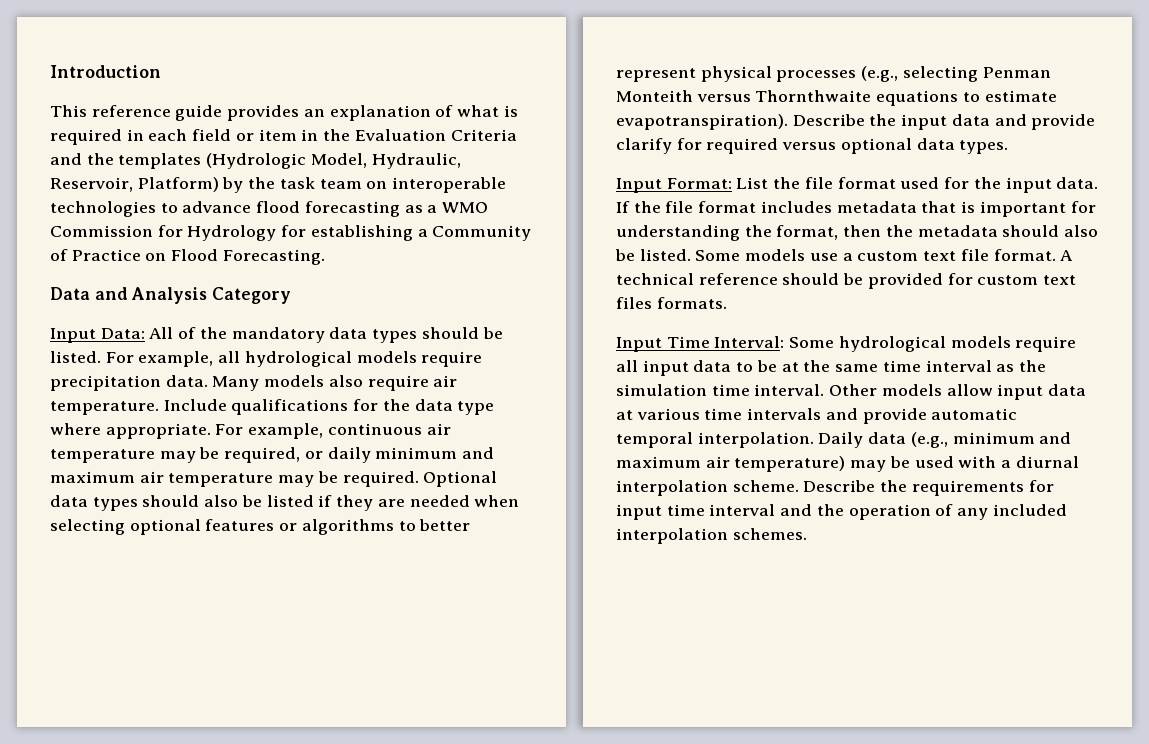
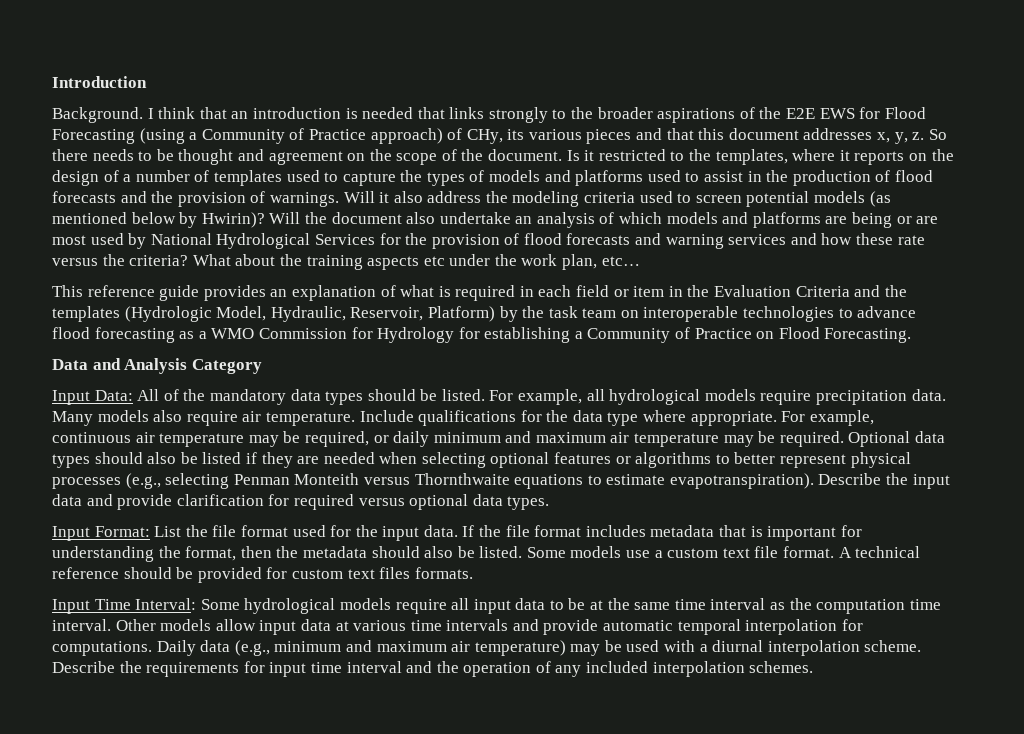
(161, 71) none -> [52,107,926,123] [52,128,947,144] [52,149,954,165] [52,170,933,186] [52,191,891,207] [52,212,939,228] [52,233,925,249] [52,254,640,270] // Background. I think that an introduction is needed that links strongly to the broader aspirations of the E2E EWS for Flood Forecasting (using a Community of Practice approach) of CHy, its various pieces and that this document addresses x, y, z. So there needs to be thought and agreement on the scope of the document. Is it restricted to the templates, where it reports on the design of a number of templates used to capture the types of models and platforms used to assist in the production of flood forecasts and the provision of warnings. Will it also address the modeling criteria used to screen potential models (as mentioned below by Hwirin)? Will the document also undertake an analysis of which models and platforms are being or are most used by National Hydrological Services for the provision of flood forecasts and warning services and how these rate versus the criteria? What about the training aspects etc under the work plan, etc…
[616,138,672,154] clarify -> [176,494,264,506] clarification
[616,384,707,396] simulation -> [816,599,906,614] computation
[697,432,814,448] interpolation. -> [745,619,863,635] [52,641,152,656] interpolation for computations.

